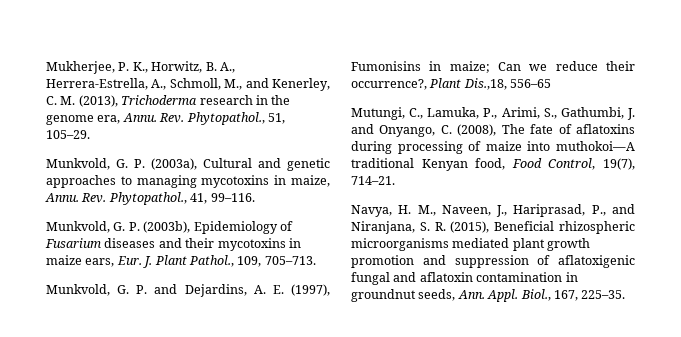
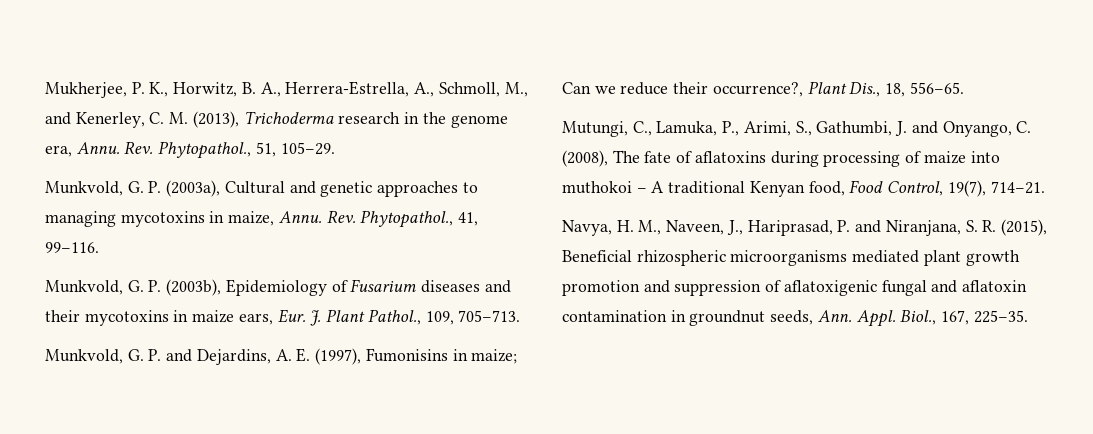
[463,78,552,90] Dis.,18, 556–65 -> [849,82,964,97] Dis., 18, 556–65.
[556,141,635,151] muthokoi—A -> [562,181,665,194] muthokoi – A
[591,205,606,216] P., -> [837,220,851,232] P.

